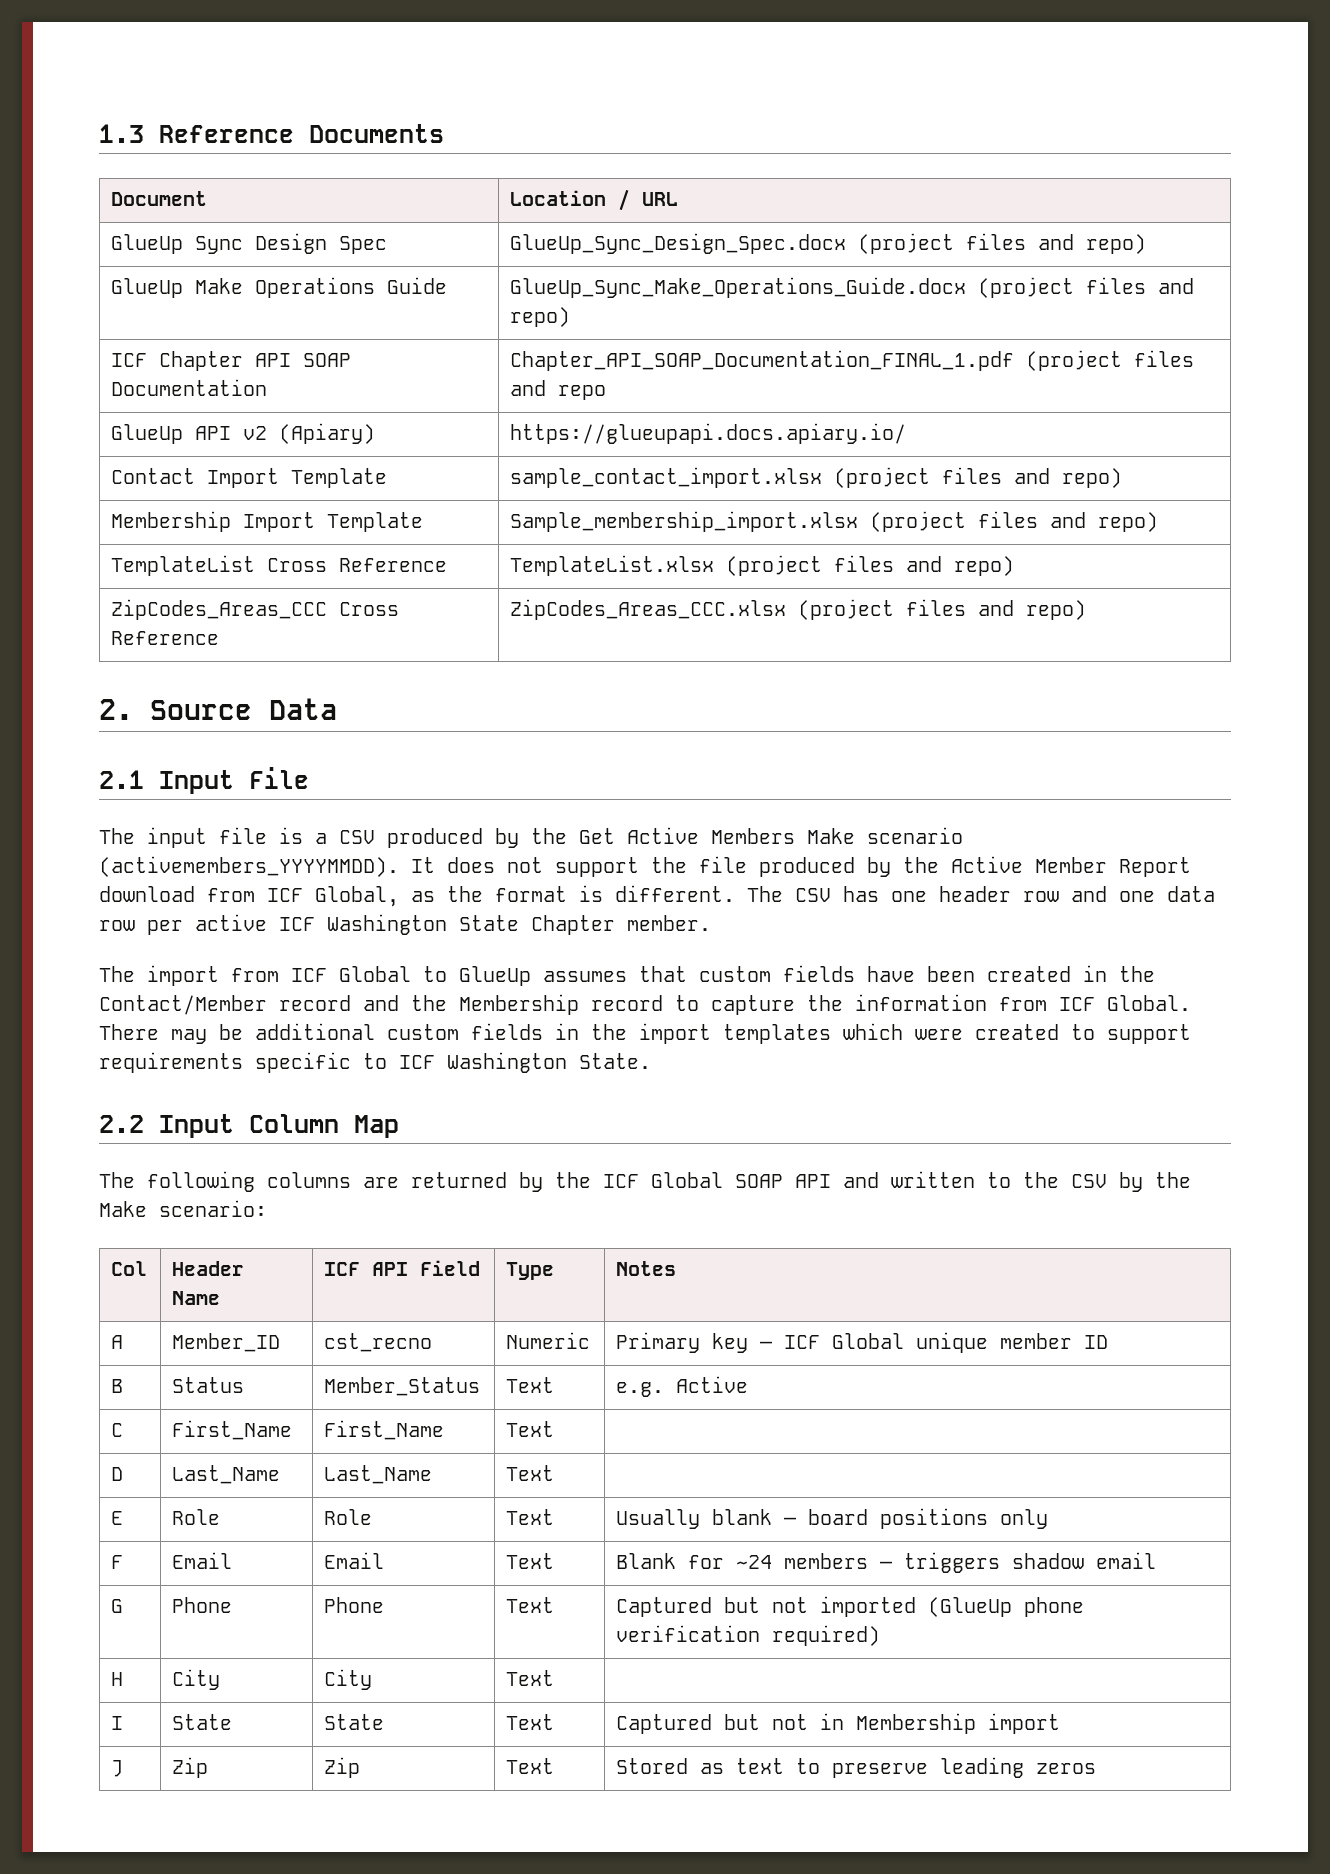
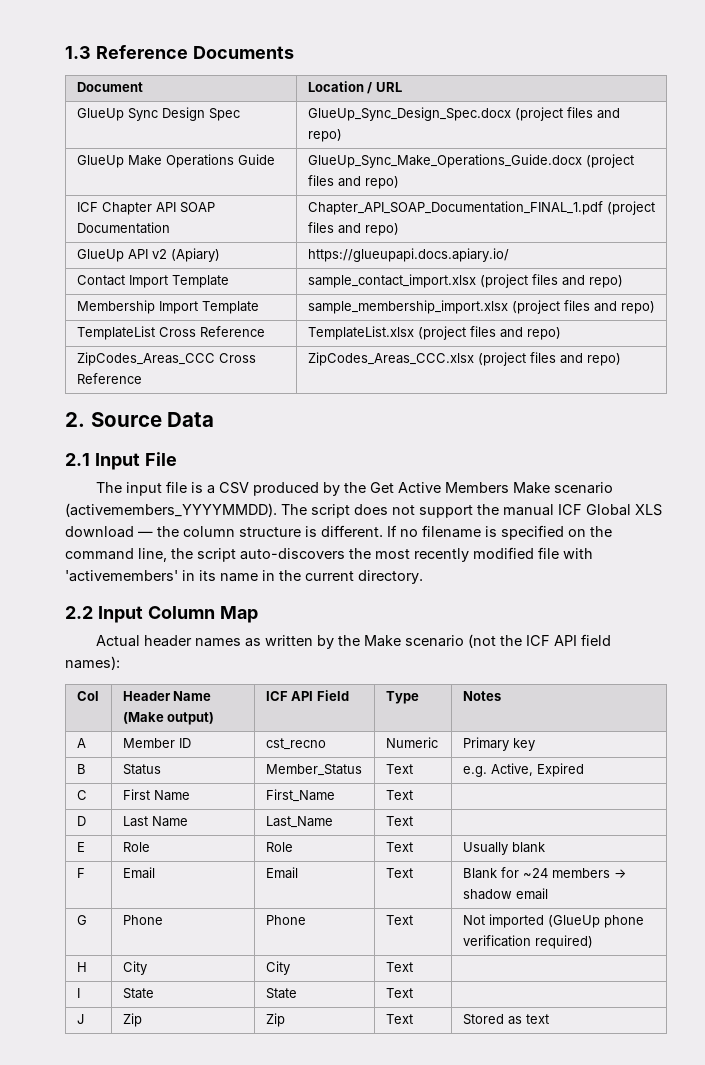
[558,385,607,400] repo -> [364,223,399,236] repo)
[510,511,859,532] Sample_membership_import.xlsx -> [307,300,508,314] sample_membership_import.xlsx
[411,857,435,873] It -> [281,504,350,518] The script
[699,856,1191,877] [99,885,1215,907] [99,914,711,935] [99,965,1155,986] [99,994,1191,1015] [99,1023,1191,1044] [99,1052,651,1073] [99,1114,399,1138] [99,1171,1191,1192] [99,1200,267,1217] file produced by the Active Member Report download from ICF Global, as the format is different. The CSV has one header row and one data row per active ICF Washington State Chapter member. // The import from ICF Global to GlueUp assumes that custom fields have been created in the Contact/Member record and the Membership record to capture the information from ICF Global. There may be additional custom fields in the import templates which were created to support requirements specific to ICF Washington State. // 2.2 Input Column Map // The following columns are returned by the ICF Global SOAP API and written to the CSV by the Make scenario: -> [503,504,662,516] [65,525,612,540] [65,547,593,562] [65,570,423,584] [65,606,258,623] [95,634,611,649] [65,656,120,670] manual ICF Global XLS download — the column structure is different. If no filename is specified on the command line, the script auto-discovers the most recently modified file with 'activemembers' in its name in the current directory. // 2.2 Input Column Map // Actual header names as written by the Make scenario (not the ICF API field names):
(221, 1298) none -> [122,712,215,725] (Make output)
[172,1333,281,1352] Member_ID -> [122,738,191,748] Member ID
[760,1332,1109,1353] — ICF Global unique member ID -> (535, 744) none
[676,1376,749,1393] Active -> [490,763,584,777] Active, Expired
[172,1420,293,1440] First_Name -> [122,789,190,801] First Name
[172,1465,281,1484] Last_Name -> [122,816,188,827] Last Name
[784,1508,1049,1529] — board positions only -> (545, 847) none
[880,1552,1001,1573] — triggers -> [613,869,626,878] →
[616,1597,809,1617] Captured but not -> [462,915,485,925] Not
[616,1713,1061,1734] Captured but not in Membership import -> (413, 993) none
[796,1757,1097,1778] to preserve leading zeros -> (549, 1019) none

